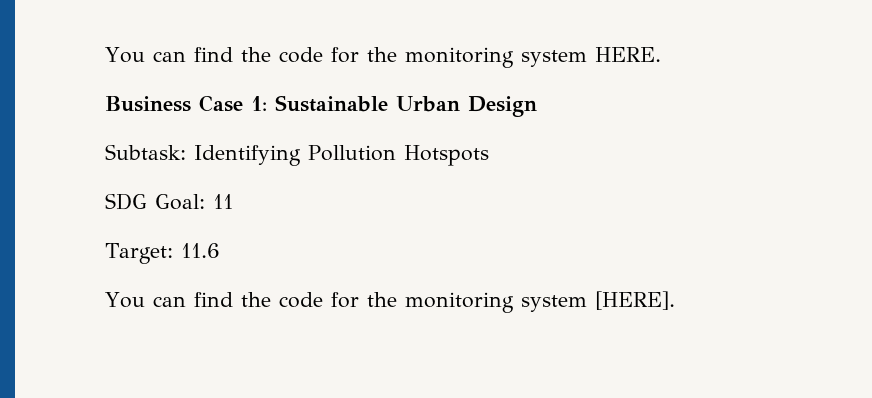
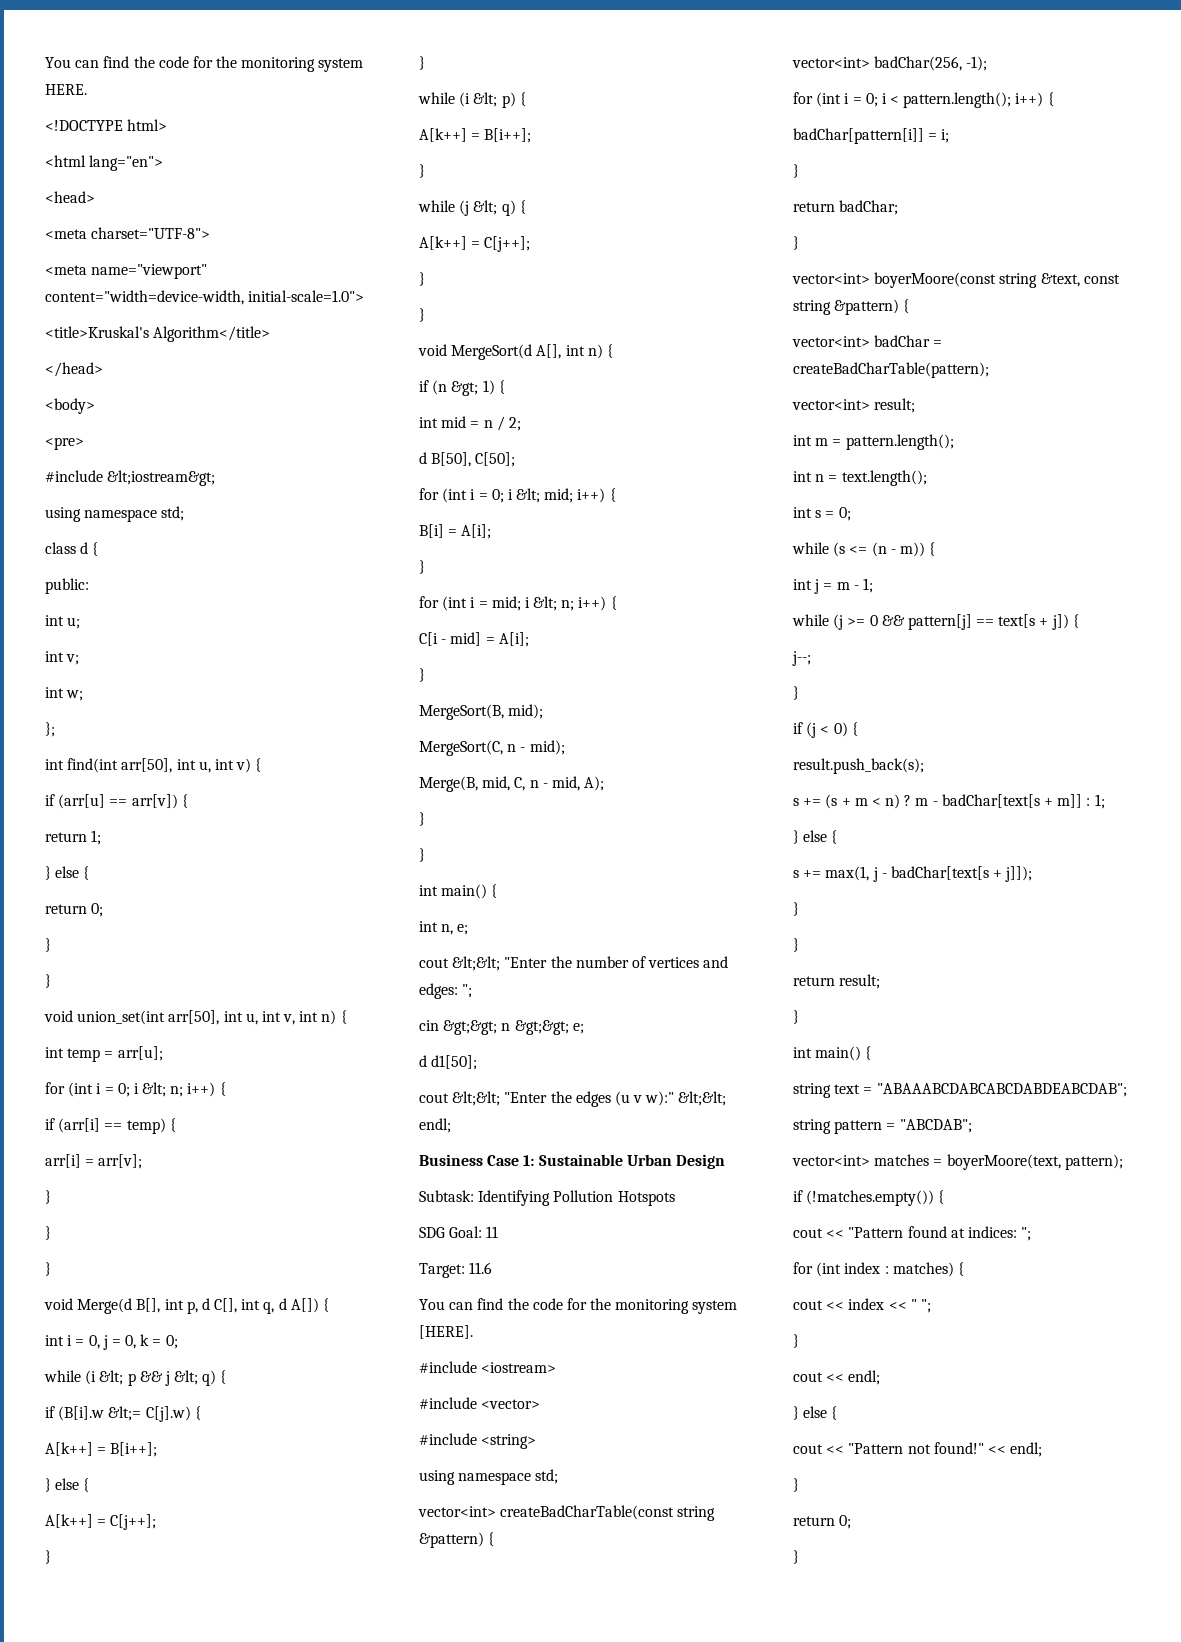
(661, 54) none -> [45,119,168,131] [45,155,164,171] [45,191,95,203] [45,227,211,239] [45,264,208,279] [45,290,365,305] [45,326,271,342] [45,362,103,377] [45,398,95,414] [45,437,84,450] [45,470,216,486] [45,506,185,522] [45,542,99,556] [45,578,89,594] [45,615,81,629] [45,651,80,665] [45,687,84,701] [45,722,55,737] [45,758,262,773] [45,794,188,809] [45,830,102,845] [45,866,90,880] [45,903,104,917] [45,938,51,952] [45,974,51,988] [44,1010,347,1025] [45,1046,163,1062] [45,1082,226,1097] [45,1118,176,1134] [45,1154,143,1169] [45,1190,51,1204] [45,1226,51,1240] [45,1262,51,1276] [44,1298,330,1314] [45,1334,178,1350] [44,1370,227,1386] [45,1406,201,1422] [45,1442,158,1457] [45,1478,90,1492] [45,1514,157,1530] [45,1550,51,1564] [419,56,425,70] [418,92,526,108] [419,128,532,143] [419,164,425,178] [418,200,526,216] [419,236,531,252] [419,272,425,286] [419,308,425,322] [418,344,613,360] [419,380,505,396] [419,416,521,431] [419,452,516,467] [419,488,616,503] [419,524,492,539] [419,560,425,574] [419,596,617,611] [419,632,529,647] [419,668,425,682] [419,704,544,720] [419,740,565,756] [419,776,605,792] [419,812,425,826] [419,848,425,862] [419,884,498,899] [419,921,469,935] [419,956,729,971] [419,983,473,999] [419,1020,584,1035] [419,1055,478,1070] [419,1091,727,1107] [419,1118,451,1133] // <!DOCTYPE html> // <html lang="en"> // <head> // <meta charset="UTF-8"> // <meta name="viewport" content="width=device-width, initial-scale=1.0"> // <title>Kruskal's Algorithm</title> // </head> // <body> // <pre> // #include &lt;iostream&gt; // using namespace std; // class d { // public: // int u; // int v; // int w; // }; // int find(int arr[50], int u, int v) { // if (arr[u] == arr[v]) { // return 1; // } else { // return 0; // } // } // void union_set(int arr[50], int u, int v, int n) { // int temp = arr[u]; // for (int i = 0; i &lt; n; i++) { // if (arr[i] == temp) { // arr[i] = arr[v]; // } // } // } // void Merge(d B[], int p, d C[], int q, d A[]) { // int i = 0, j = 0, k = 0; // while (i &lt; p && j &lt; q) { // if (B[i].w &lt;= C[j].w) { // A[k++] = B[i++]; // } else { // A[k++] = C[j++]; // } // } // while (i &lt; p) { // A[k++] = B[i++]; // } // while (j &lt; q) { // A[k++] = C[j++]; // } // } // void MergeSort(d A[], int n) { // if (n &gt; 1) { // int mid = n / 2; // d B[50], C[50]; // for (int i = 0; i &lt; mid; i++) { // B[i] = A[i]; // } // for (int i = mid; i &lt; n; i++) { // C[i - mid] = A[i]; // } // MergeSort(B, mid); // MergeSort(C, n - mid); // Merge(B, mid, C, n - mid, A); // } // } // int main() { // int n, e; // cout &lt;&lt; "Enter the number of vertices and edges: "; // cin &gt;&gt; n &gt;&gt; e; // d d1[50]; // cout &lt;&lt; "Enter the edges (u v w):" &lt;&lt; endl;
(675, 300) none -> [419,1361,557,1373] [419,1397,541,1409] [419,1433,537,1449] [419,1469,559,1485] [418,1505,716,1521] [419,1532,495,1548] [792,56,988,71] [793,92,1054,108] [793,128,950,144] [793,164,799,178] [793,200,899,215] [793,236,799,250] [792,272,1120,288] [793,299,910,315] [792,335,943,347] [793,362,989,378] [792,398,916,413] [793,434,954,450] [793,470,927,486] [793,507,851,521] [792,542,936,557] [793,578,873,594] [792,614,1079,630] [792,651,811,666] [793,686,799,700] [793,722,858,738] [793,758,924,774] [793,794,1105,809] [793,830,838,844] [793,866,1033,882] [793,902,799,916] [793,938,799,952] [793,974,881,989] [793,1010,799,1024] [793,1046,872,1061] [793,1083,1127,1098] [793,1119,972,1134] [792,1154,1123,1170] [793,1190,945,1206] [793,1226,1032,1241] [793,1262,964,1277] [793,1298,931,1313] [793,1334,799,1348] [793,1370,881,1385] [793,1406,838,1420] [793,1442,1043,1457] [793,1478,799,1492] [793,1515,852,1529] [793,1550,799,1564] // #include <iostream> // #include <vector> // #include <string> // using namespace std; // vector<int> createBadCharTable(const string &pattern) { // vector<int> badChar(256, -1); // for (int i = 0; i < pattern.length(); i++) { // badChar[pattern[i]] = i; // } // return badChar; // } // vector<int> boyerMoore(const string &text, const string &pattern) { // vector<int> badChar = createBadCharTable(pattern); // vector<int> result; // int m = pattern.length(); // int n = text.length(); // int s = 0; // while (s <= (n - m)) { // int j = m - 1; // while (j >= 0 && pattern[j] == text[s + j]) { // j--; // } // if (j < 0) { // result.push_back(s); // s += (s + m < n) ? m - badChar[text[s + m]] : 1; // } else { // s += max(1, j - badChar[text[s + j]]); // } // } // return result; // } // int main() { // string text = "ABAAABCDABCABCDABDEABCDAB"; // string pattern = "ABCDAB"; // vector<int> matches = boyerMoore(text, pattern); // if (!matches.empty()) { // cout << "Pattern found at indices: "; // for (int index : matches) { // cout << index << " "; // } // cout << endl; // } else { // cout << "Pattern not found!" << endl; // } // return 0; // }

